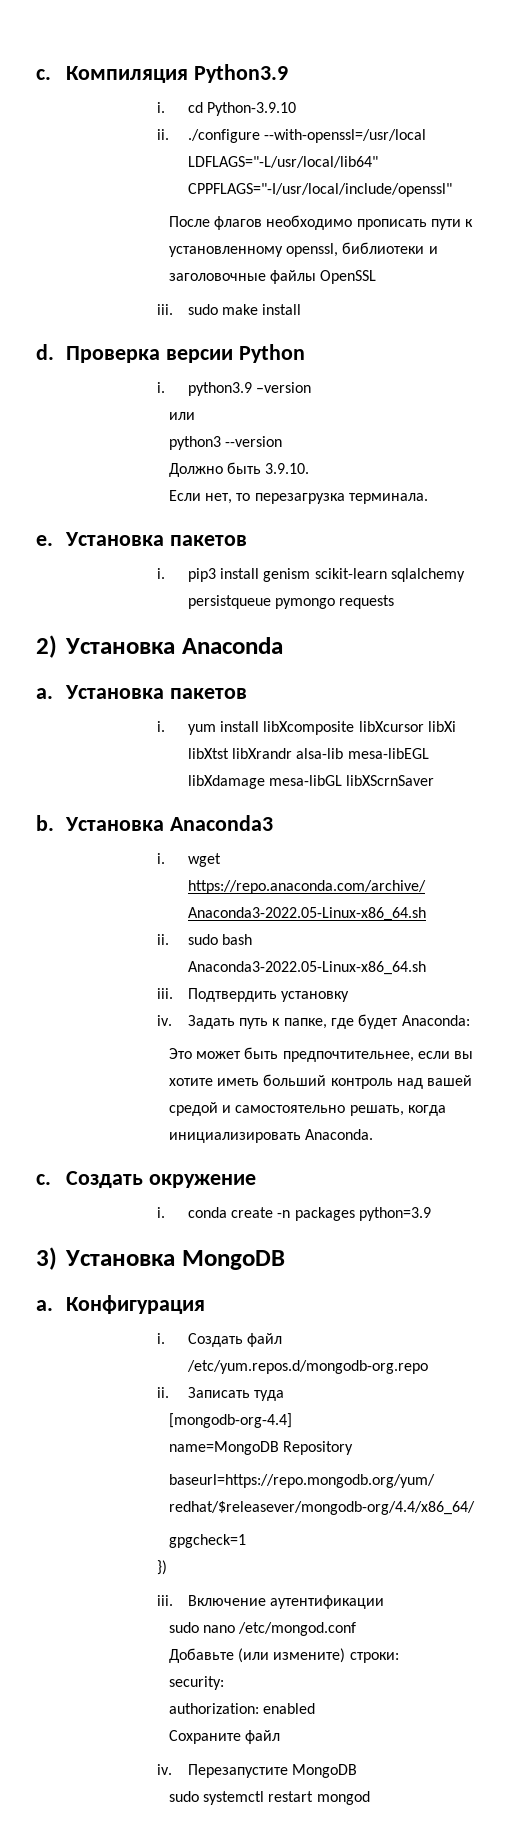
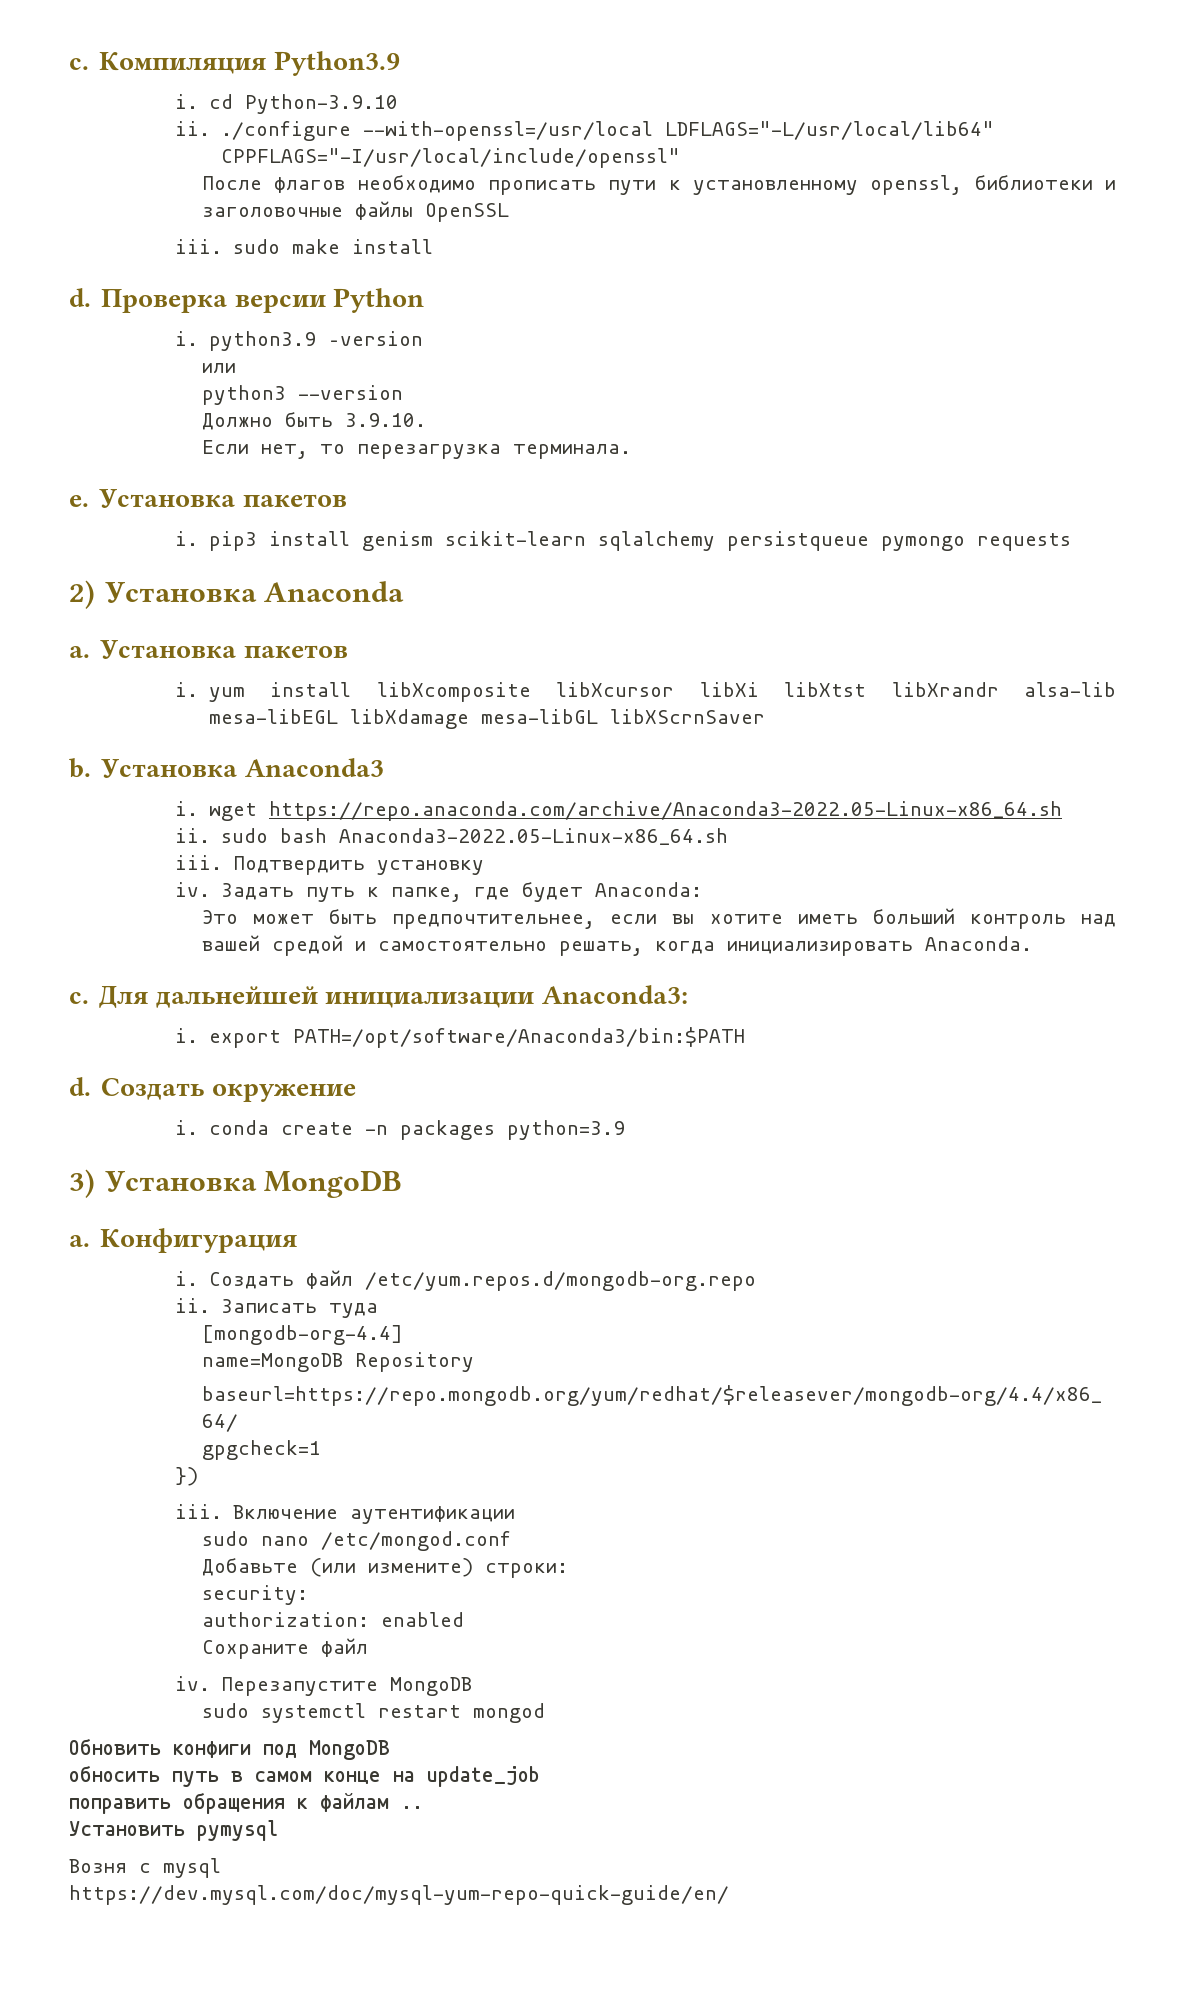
(51, 1179) none -> [99,985,688,1008] [175,1027,745,1048] [69,1077,91,1096] Для дальнейшей инициализации Anaconda3: // i. export PATH=/opt/software/Anaconda3/bin:$PATH // d.
(370, 1798) none -> [69,1738,390,1760] [69,1765,540,1787] [69,1792,423,1814] [69,1820,278,1841] [69,1858,221,1878] [69,1885,729,1905] // Обновить конфиги под MongoDB // обносить путь в самом конце на update_job // поправить обращения к файлам .. // Установить pymysql // Возня с mysql // https://dev.mysql.com/doc/mysql-yum-repo-quick-guide/en/

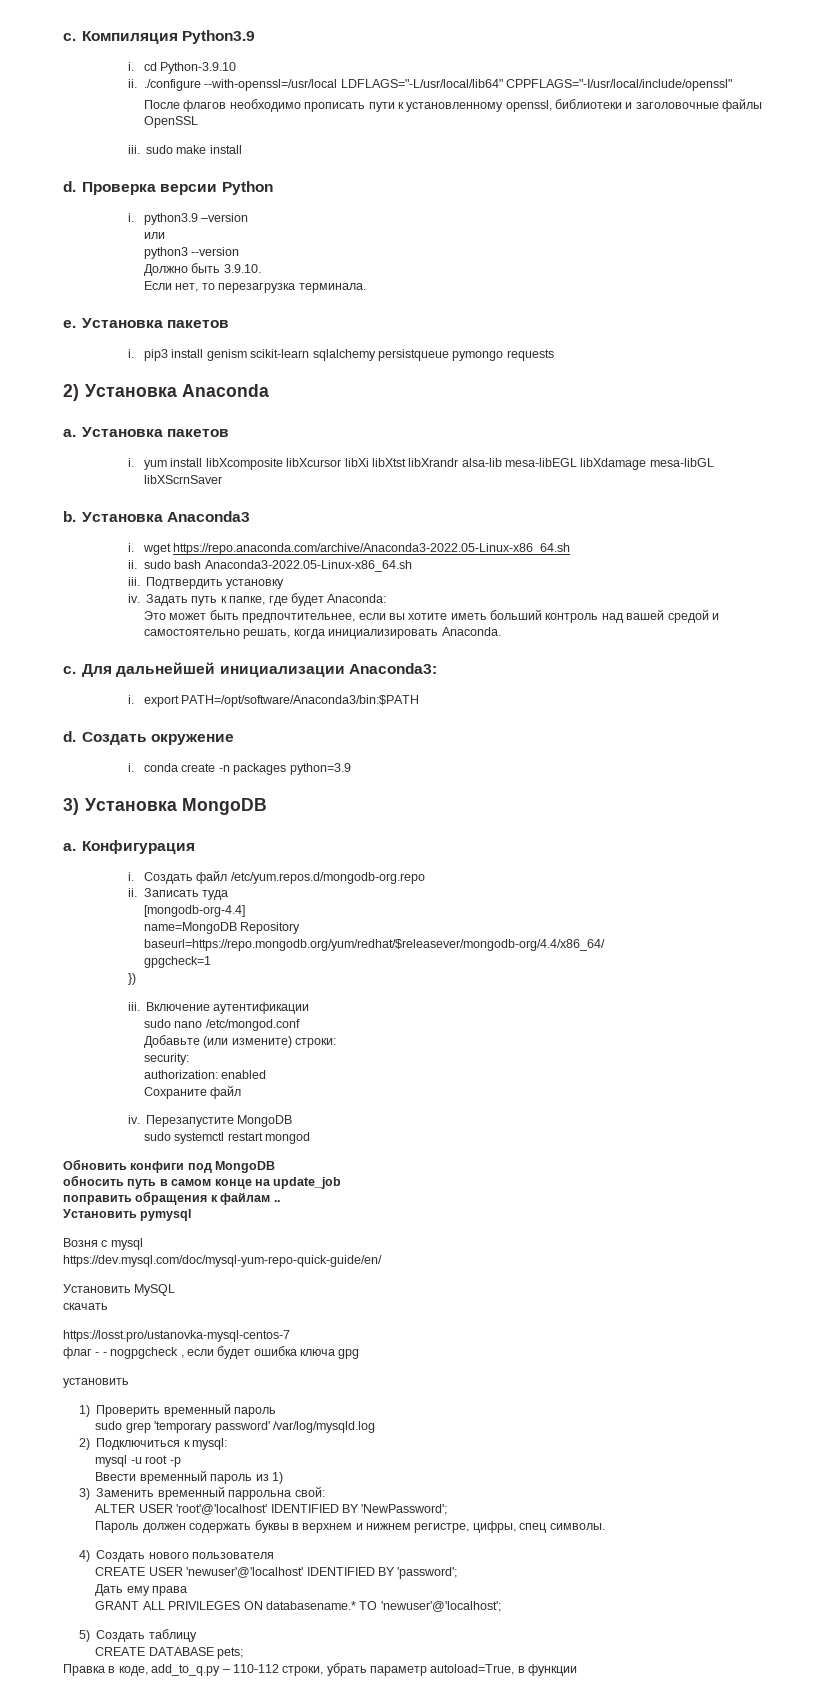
(729, 1895) none -> [63,1284,176,1296] [63,1303,108,1310] [63,1330,290,1342] [63,1346,360,1359] [63,1378,129,1388] [79,1403,277,1417] [95,1421,375,1433] [79,1438,228,1450] [95,1455,181,1467] [95,1470,283,1484] [79,1486,325,1500] [95,1504,448,1515] [95,1520,605,1533] [79,1550,275,1562] [95,1567,458,1579] [95,1584,188,1596] [95,1601,501,1612] [79,1629,197,1642] [95,1647,244,1659] [63,1663,578,1676] // Установить MySQL // скачать // https://losst.pro/ustanovka-mysql-centos-7 // флаг - - nogpgcheck , если будет ошибка ключа gpg // установить // 1) Проверить временный пароль // sudo grep 'temporary password' /var/log/mysqld.log // 2) Подключиться к mysql: // mysql -u root -p // Ввести временный пароль из 1) // 3) Заменить временный паррольна свой: // ALTER USER 'root'@'localhost' IDENTIFIED BY 'NewPassword'; // Пароль должен содержать буквы в верхнем и нижнем регистре, цифры, спец символы. // 4) Создать нового пользователя // CREATE USER 'newuser'@'localhost' IDENTIFIED BY 'password'; // Дать ему права // GRANT ALL PRIVILEGES ON databasename.* TO 'newuser'@'localhost'; // 5) Создать таблицу // CREATE DATABASE pets; // Правка в коде, add_to_q.py – 110-112 строки, убрать параметр autoload=True, в функции

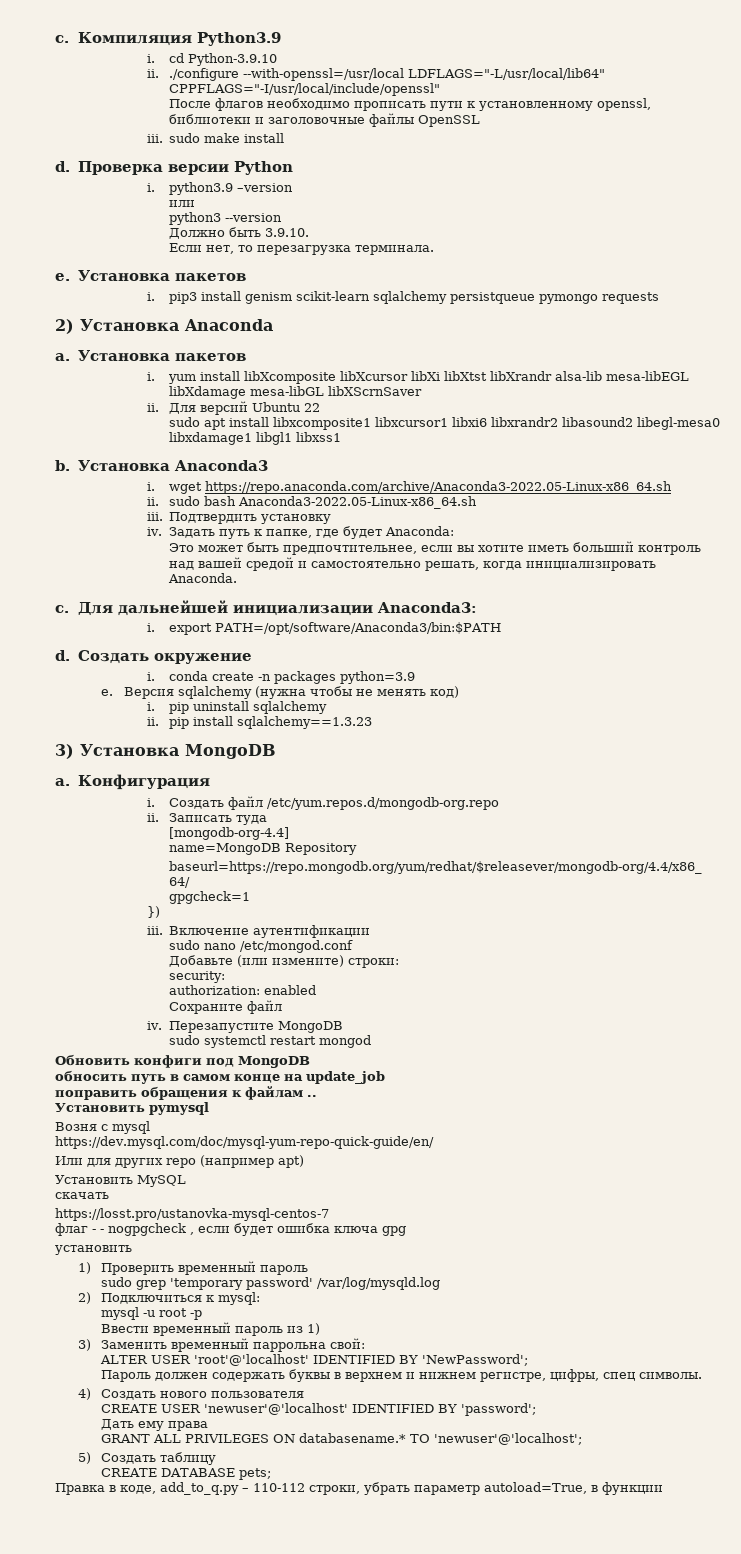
(223, 479) none -> [146,401,321,415] [169,417,721,430] [169,432,342,445] // ii. Для версий Ubuntu 22 // sudo apt install libxcomposite1 libxcursor1 libxi6 libxrandr2 libasound2 libegl-mesa0 libxdamage1 libgl1 libxss1
(351, 769) none -> [100,686,459,699] [146,701,328,714] [146,716,373,729] // e. Версия sqlalchemy (нужна чтобы не менять код) // i. pip uninstall sqlalchemy // ii. pip install sqlalchemy==1.3.23
(382, 1261) none -> [55,1155,304,1168] // Или для других repo (например apt)

